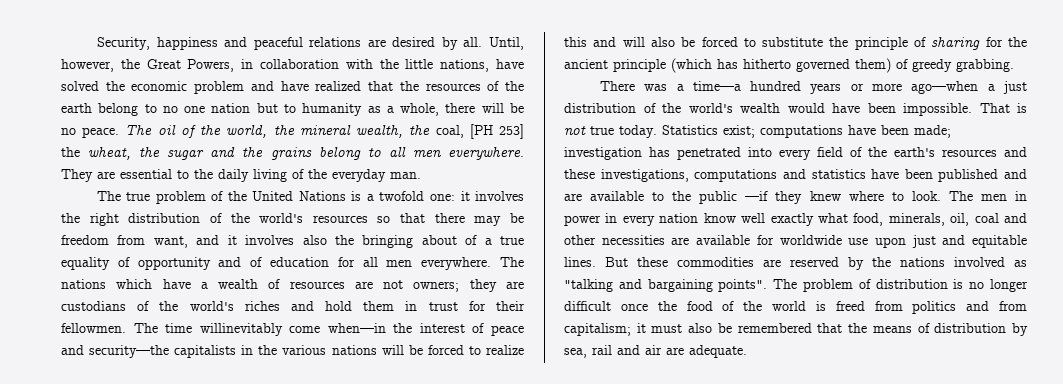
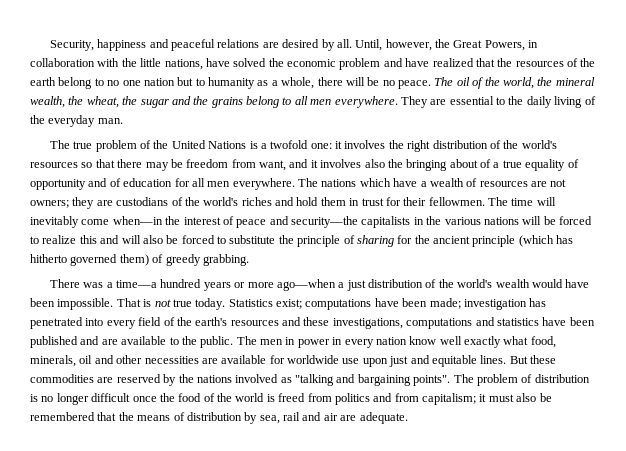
[435,124,524,139] [61,147,80,157] coal, [PH 253] the -> (84, 100) none
[199,323,283,336] willinevitably -> [536,197,556,206] [30,216,79,228] will inevitably
[699,191,941,204] public —if they knew where to look. -> [200,336,234,348] public.
[950,213,999,226] oil, coal -> [79,355,93,364] oil

